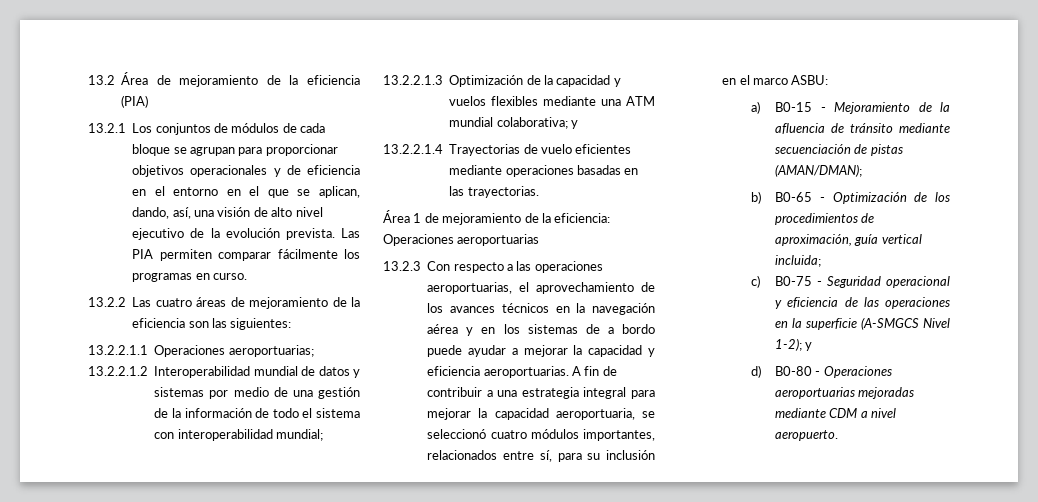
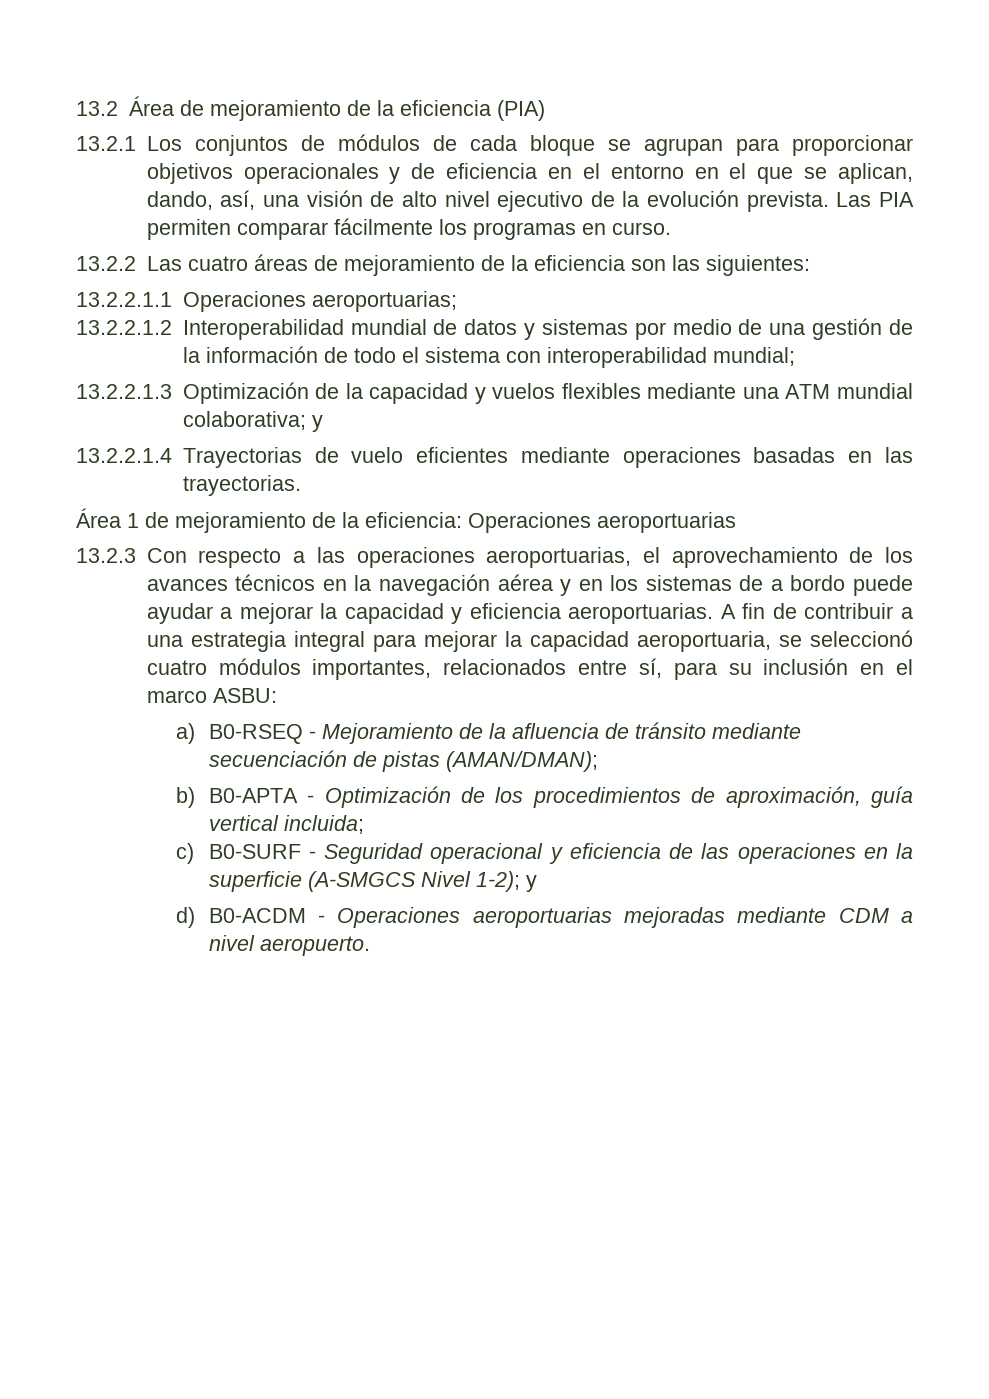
[775,102,813,112] B0-15 -> [208,724,303,744] B0-RSEQ
[775,192,813,202] B0-65 -> [208,788,298,803] B0-APTA
[775,276,813,286] B0-75 -> [208,844,301,859] B0-SURF
[775,366,813,376] B0-80 -> [208,908,306,923] B0-ACDM

